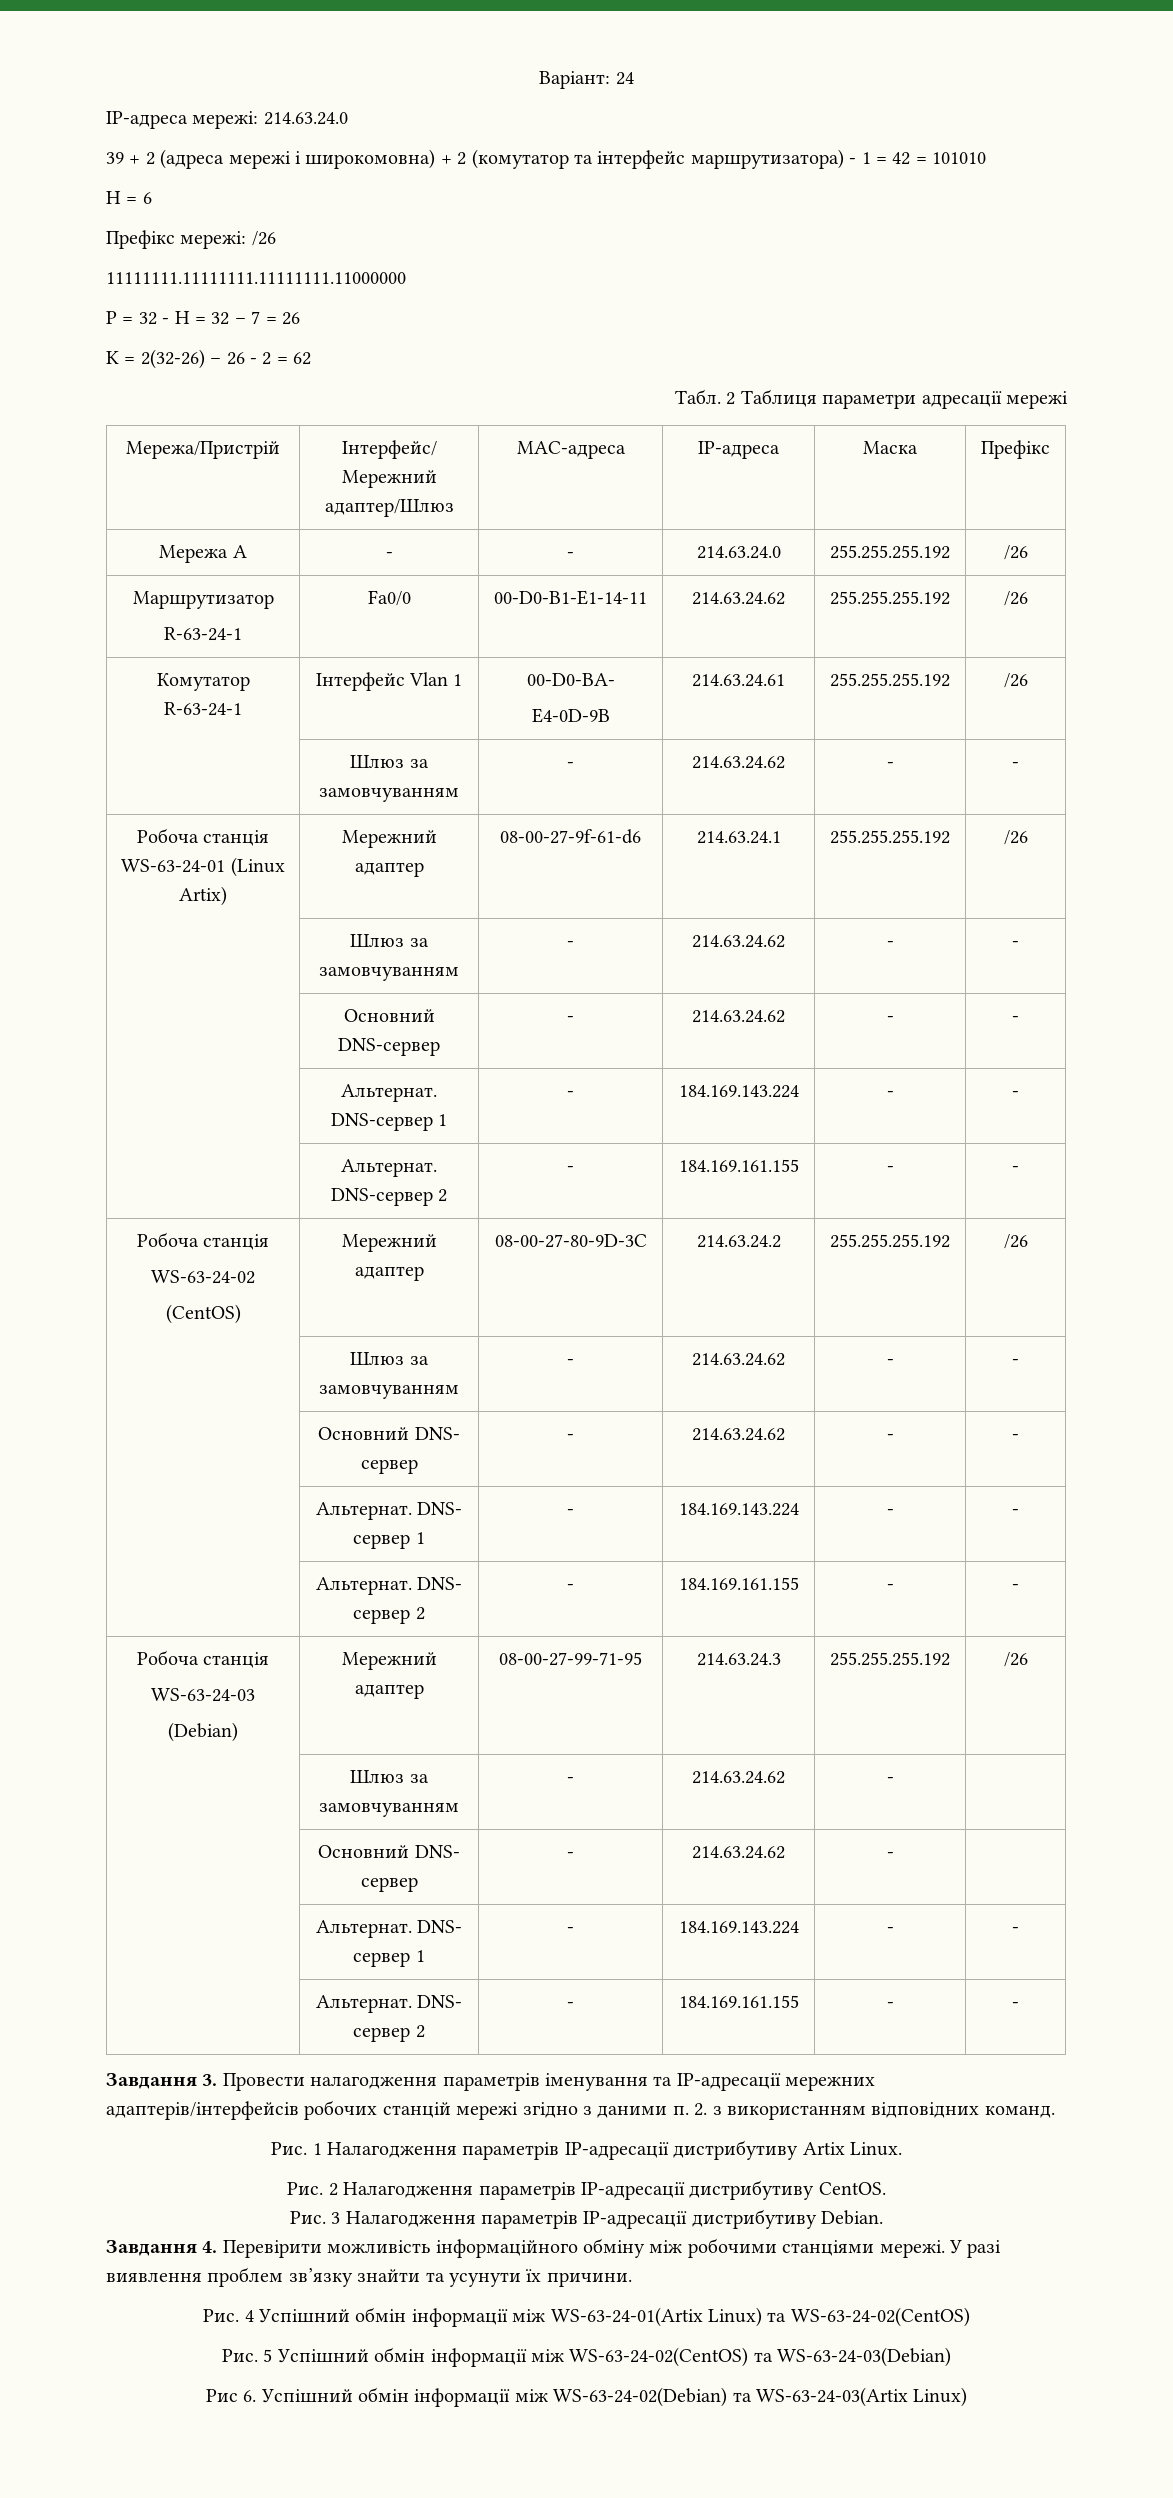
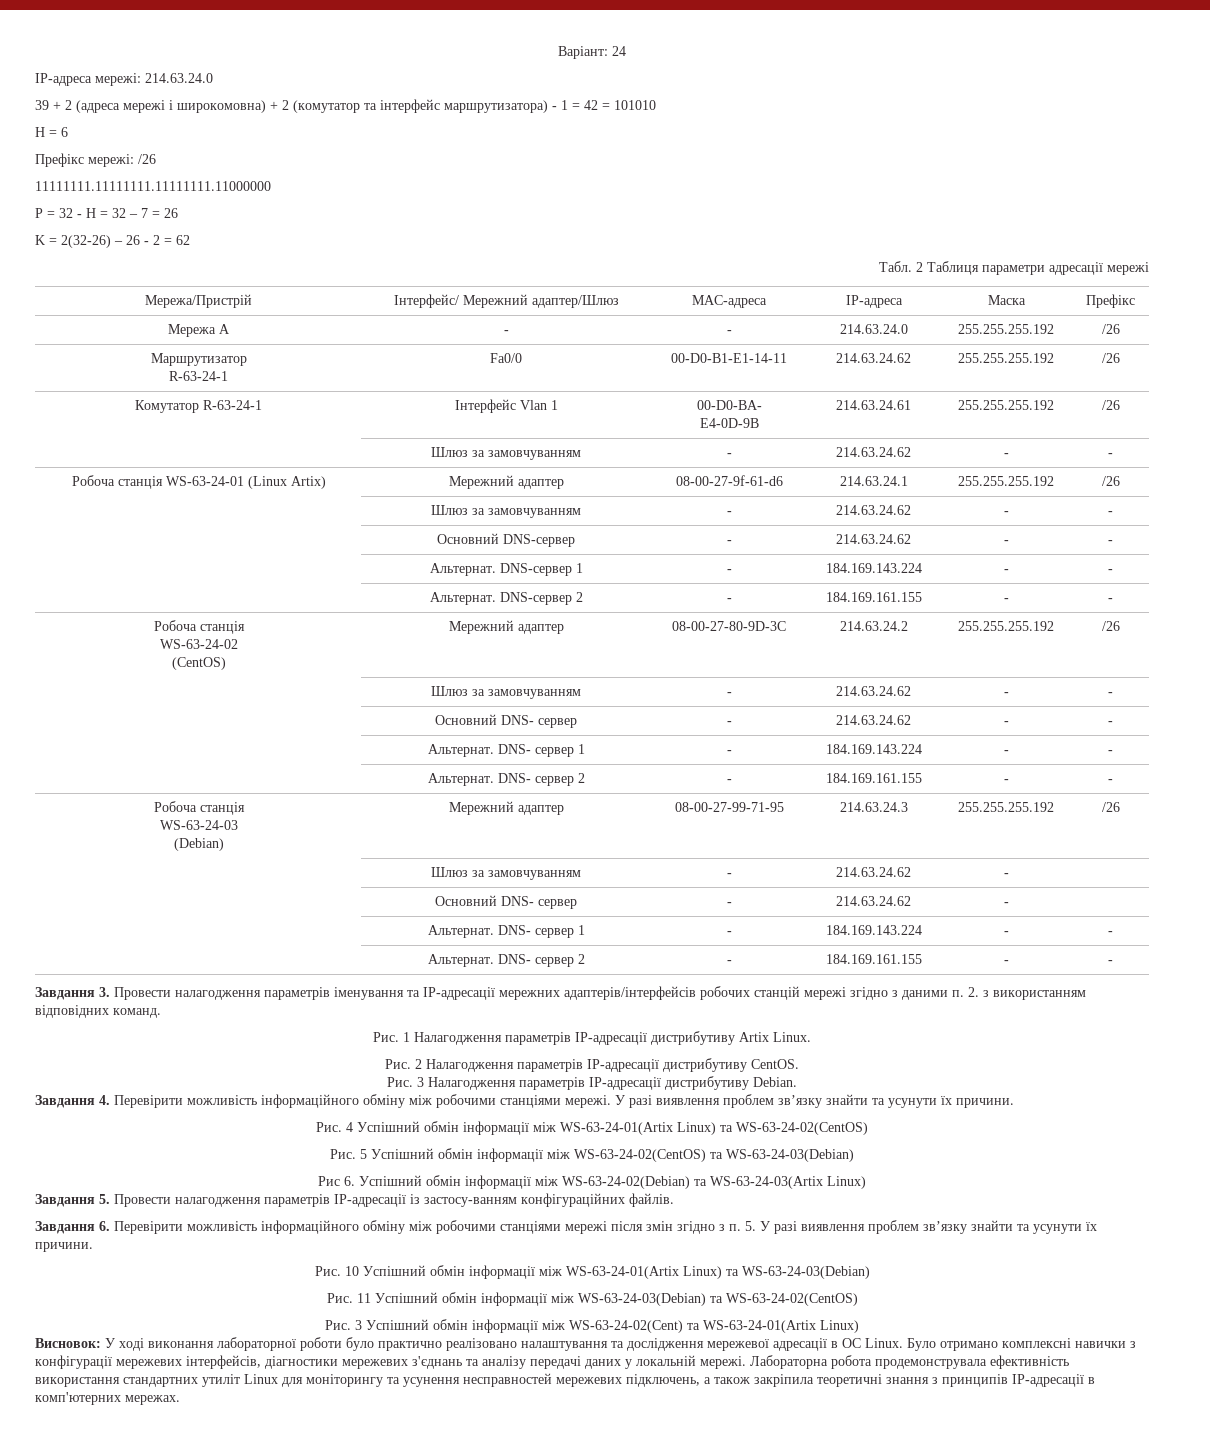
(968, 2397) none -> [35,1193,674,1207] [35,1220,1097,1234] [35,1242,93,1252] [314,1265,870,1279] [326,1292,858,1306] [325,1319,859,1333] [35,1337,1136,1351] [35,1355,1069,1369] [35,1373,1095,1387] [35,1392,180,1405] // Завдання 5. Провести налагодження параметрів ІР-адресації із застосу-ванням конфігураційних файлів. // Завдання 6. Перевірити можливість інформаційного обміну між робочими станціями мережі після змін згідно з п. 5. У разі виявлення проблем зв’язку знайти та усунути їх причини. // Рис. 10 Успішний обмін інформації між WS-63-24-01(Artix Linux) та WS-63-24-03(Debian) // Рис. 11 Успішний обмін інформації між WS-63-24-03(Debian) та WS-63-24-02(CentOS) // Рис. 3 Успішний обмін інформації між WS-63-24-02(Cent) та WS-63-24-01(Artix Linux) // Висновок: У ході виконання лабораторної роботи було практично реалізовано налаштування та дослідження мережевої адресації в ОС Linux. Було отримано комплексні навички з конфігурації мережевих інтерфейсів, діагностики мережевих з'єднань та аналізу передачі даних у локальній мережі. Лабораторна робота продемонструвала ефективність використання стандартних утиліт Linux для моніторингу та усунення несправностей мережевих підключень, а також закріпила теоретичні знання з принципів IP-адресації в комп'ютерних мережах.

